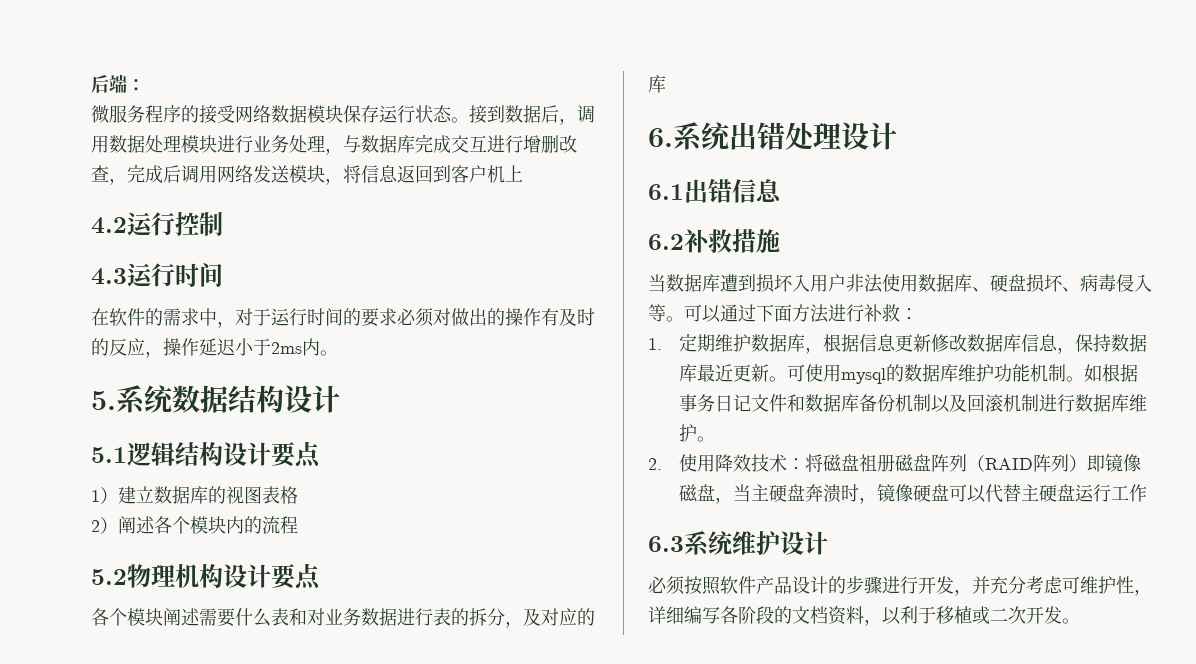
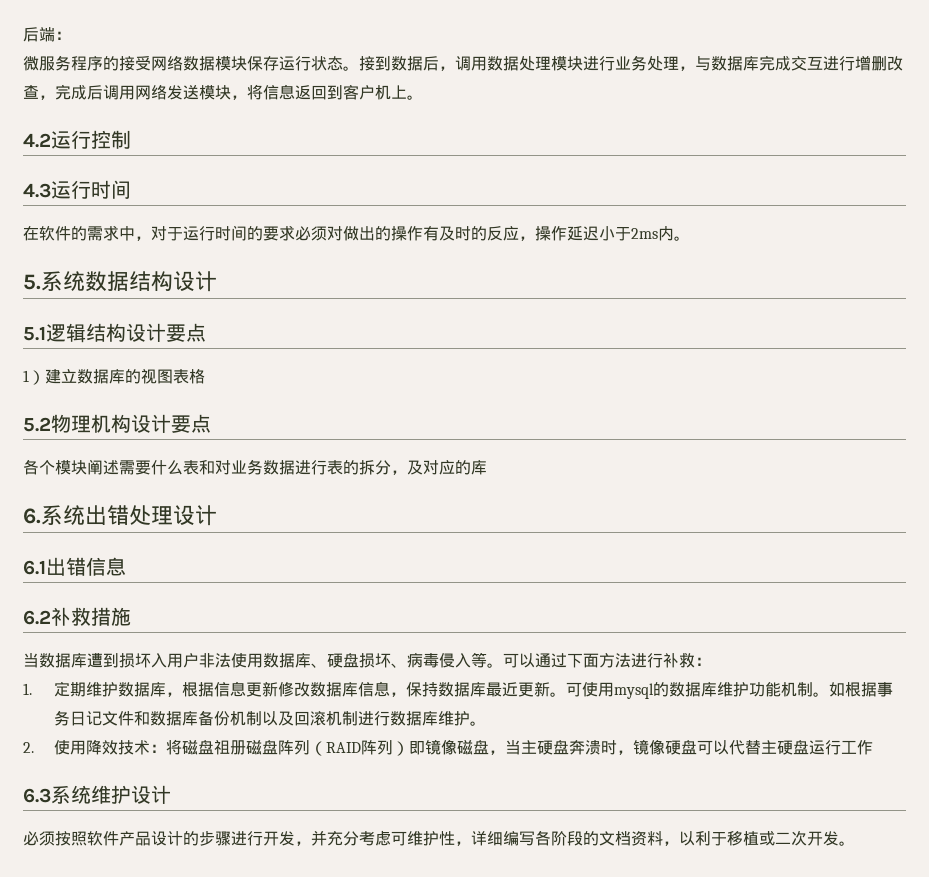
(523, 173) none -> [407,95,423,100] 。
[91,516,298,534] // 2）阐述各个模块内的流程 -> (205, 376) none

